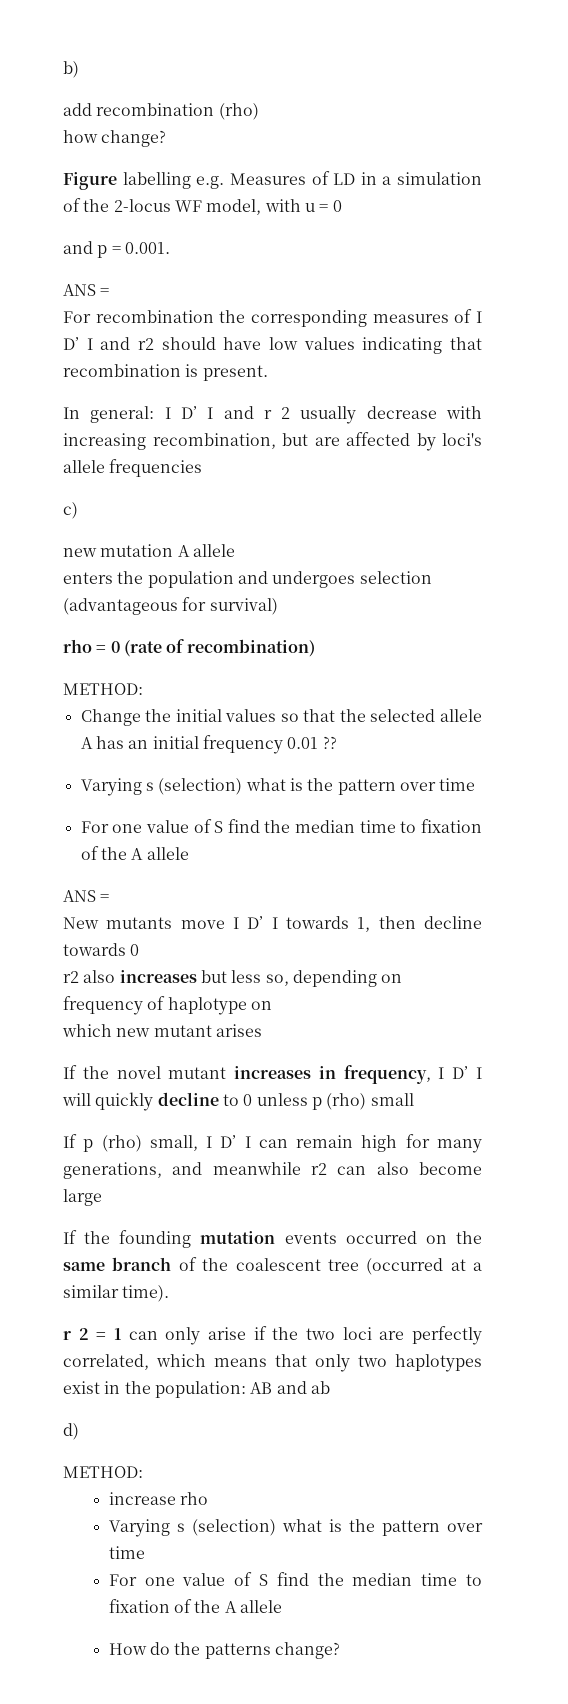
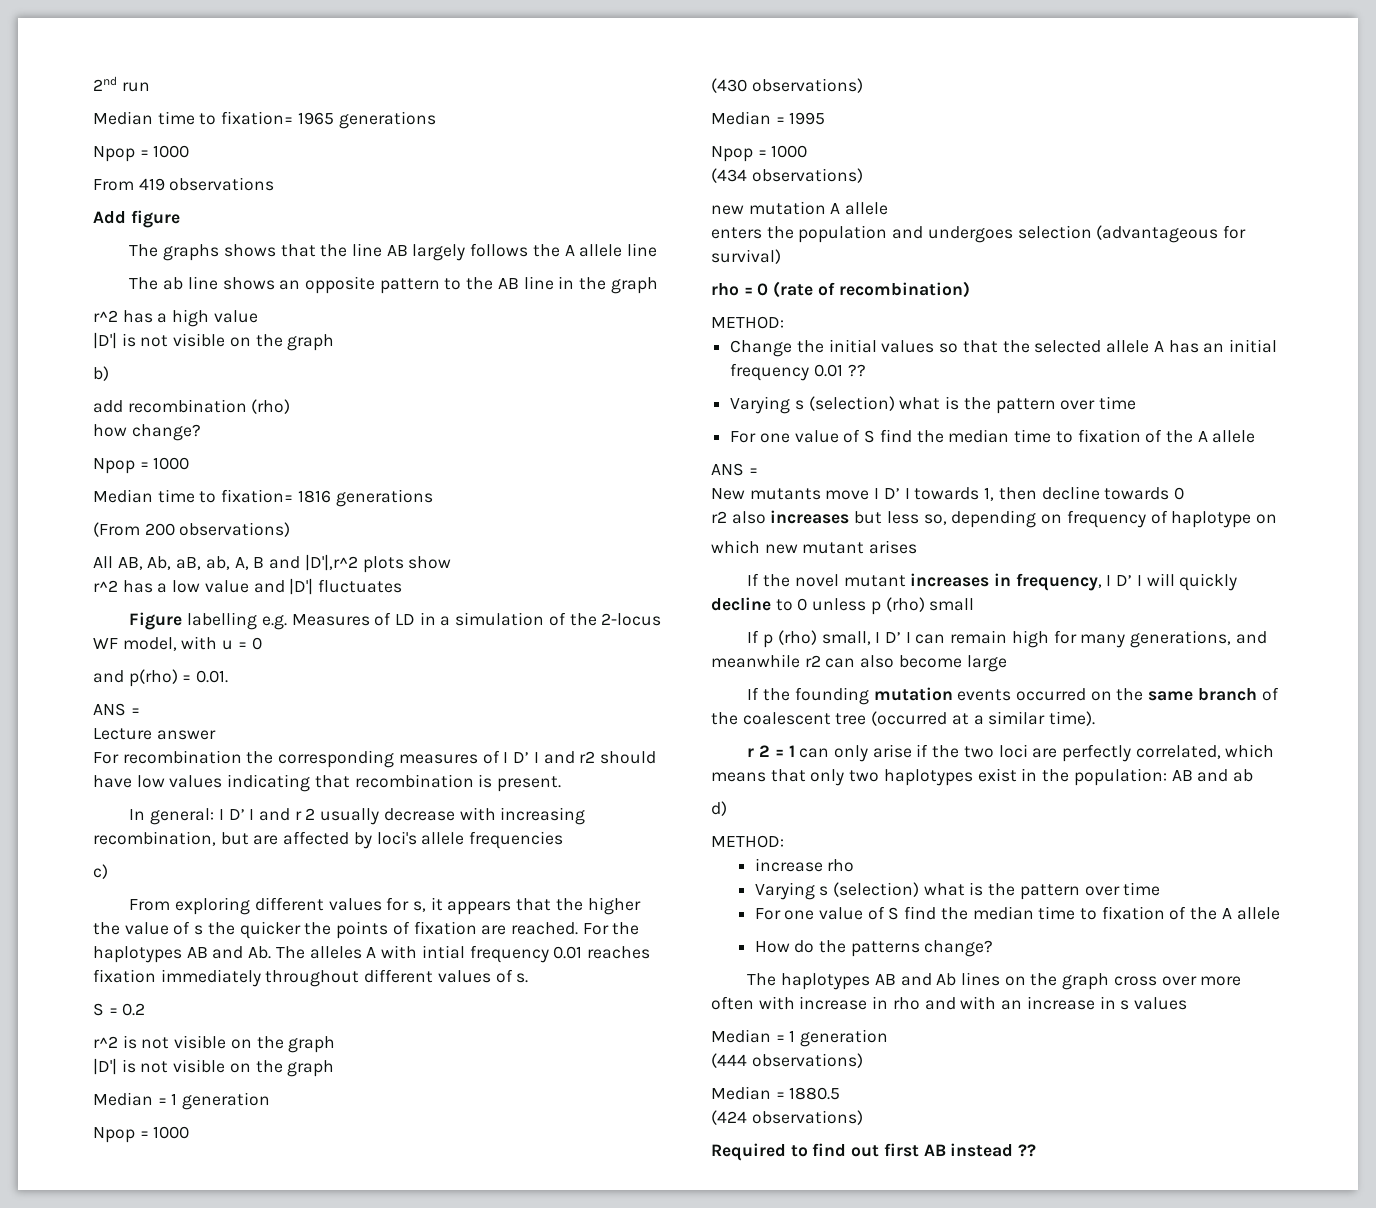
(63, 69) none -> [93,76,150,92] [93,111,436,129] [93,145,190,162] [93,177,275,191] [93,210,180,228] [129,243,658,261] [129,276,658,294] [93,309,258,327] [93,332,335,351] 2nd run // Median time to fixation= 1965 generations // Npop = 1000 // From 419 observations // Add figure // The graphs shows that the line AB largely follows the A allele line // The ab line shows an opposite pattern to the AB line in the graph // r^2 has a high value // |D'| is not visible on the graph //
(167, 138) none -> [93,457,190,474] [93,489,433,507] [93,522,291,537] [93,554,452,573] [93,578,403,595] // Npop = 1000 // Median time to fixation= 1816 generations // (From 200 observations) // All AB, Ab, aB, ab, A, B and |D'|,r^2 plots show // r^2 has a low value and |D'| fluctuates
[97,242,170,258] [63,284,110,296] p = 0.001. // ANS = -> [128,669,229,687] [93,703,140,716] [93,728,216,740] p(rho) = 0.01. // ANS = // Lecture answer
(78, 510) none -> [129,897,641,915] [93,921,640,939] [93,945,650,963] [93,969,529,987] [93,1003,146,1016] [93,1035,336,1053] [93,1058,335,1077] [93,1092,271,1110] [93,1126,190,1143] [711,78,863,93] [711,111,826,125] [711,145,808,162] [711,168,863,183] // From exploring different values for s, it appears that the higher the value of s the quicker the points of fixation are reached. For the haplotypes AB and Ab. The alleles A with intial frequency 0.01 reaches fixation immediately throughout different values of s. // S = 0.2 // r^2 is not visible on the graph // |D'| is not visible on the graph // Median = 1 generation // Npop = 1000 // (430 observations) // Median = 1995 // Npop = 1000 // (434 observations)
(341, 1650) none -> [747,972,1242,990] [711,996,1187,1010] [711,1029,889,1047] [711,1053,863,1068] [711,1086,841,1100] [711,1110,863,1125] [711,1143,1037,1161] // The haplotypes AB and Ab lines on the graph cross over more often with increase in rho and with an increase in s values // Median = 1 generation // (444 observations) // Median = 1880.5 // (424 observations) // Required to find out first AB instead ??

